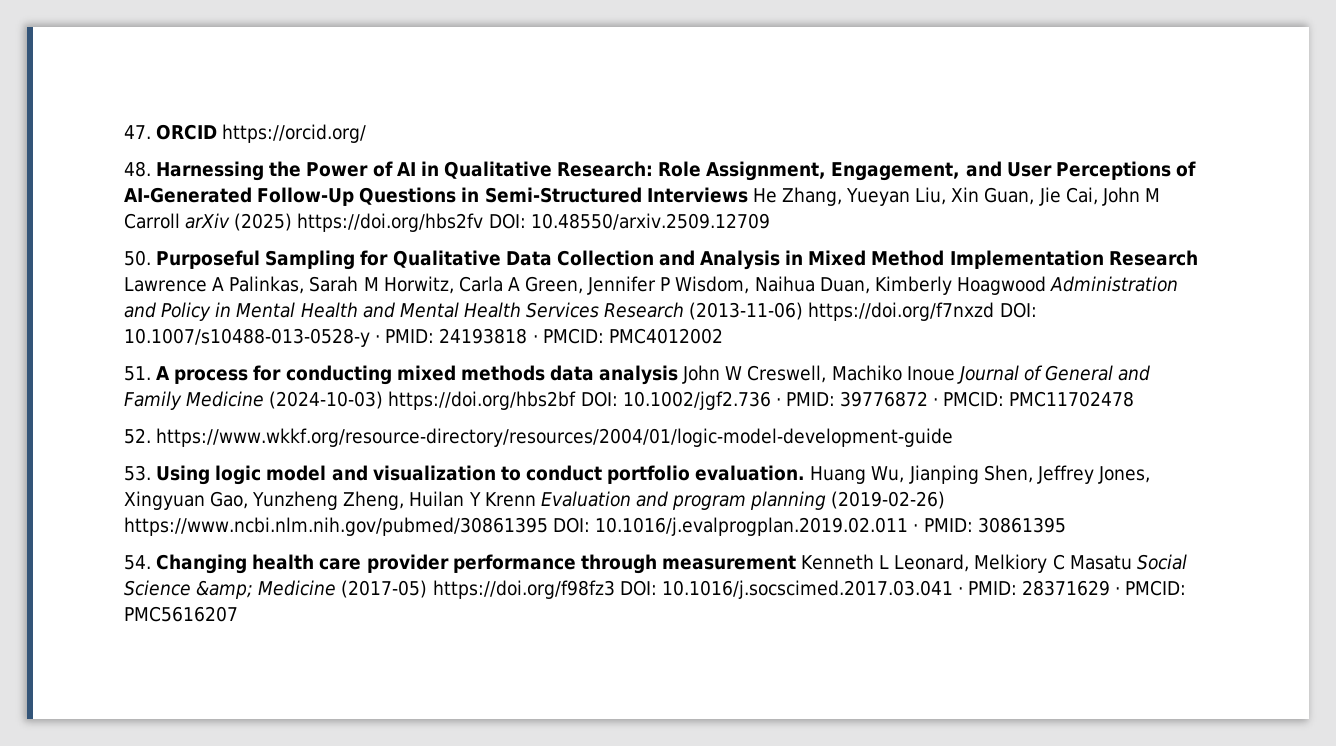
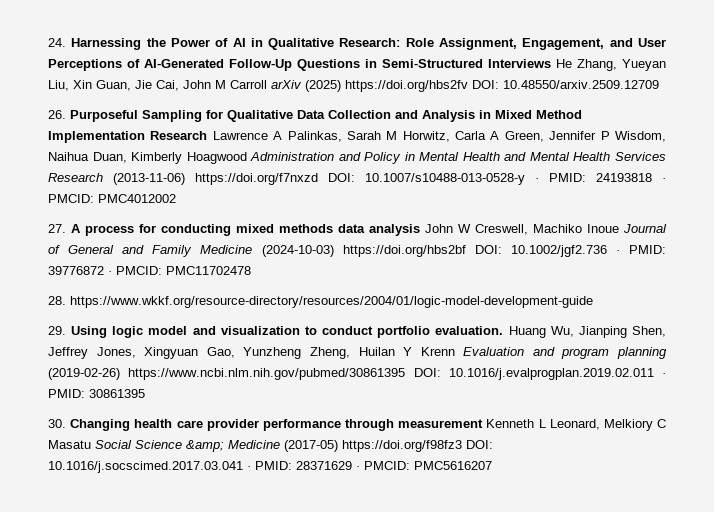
[124,124,367,143] [124,161,151,177] 47. ORCID https://orcid.org/ // 48. -> [48,38,66,47] 24.
[124,250,151,266] 50. -> [48,110,66,119] 26.
[124,366,151,381] 51. -> [48,224,66,233] 27.
[124,428,151,444] 52. -> [48,296,66,305] 28.
[124,465,151,481] 53. -> [48,326,66,335] 29.
[124,555,151,570] 54. -> [48,419,66,428] 30.

